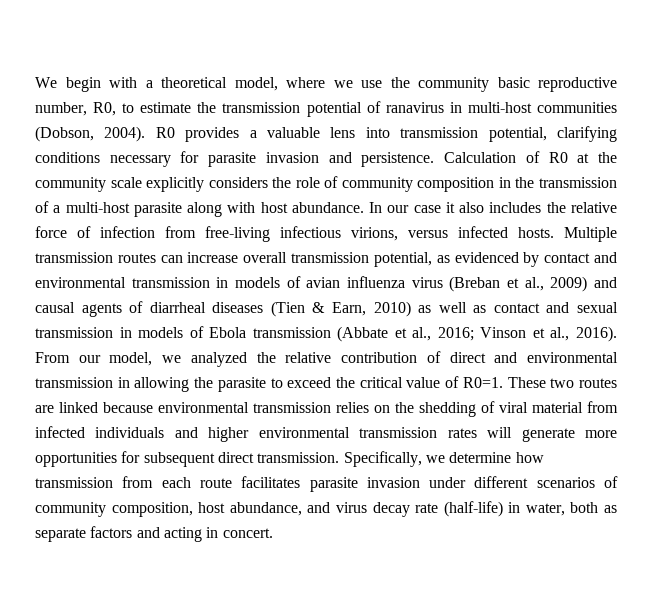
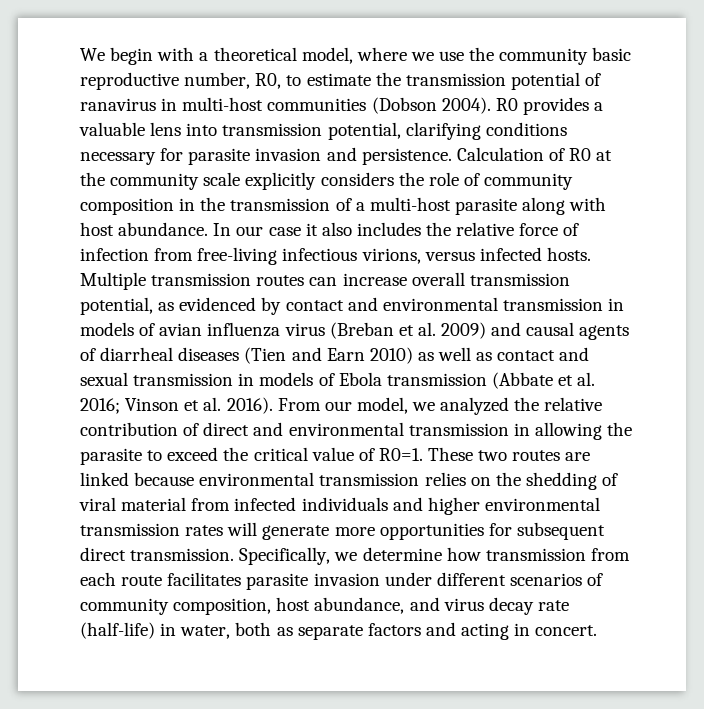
[35,126,94,142] (Dobson, -> [371,97,437,114] (Dobson
[524,277,544,291] al., -> [417,322,436,336] al.
[312,302,366,316] & Earn, -> [291,347,365,361] and Earn
[412,327,432,341] al., -> [577,372,596,386] al.
[550,327,570,341] al., -> [203,397,222,411] al.

